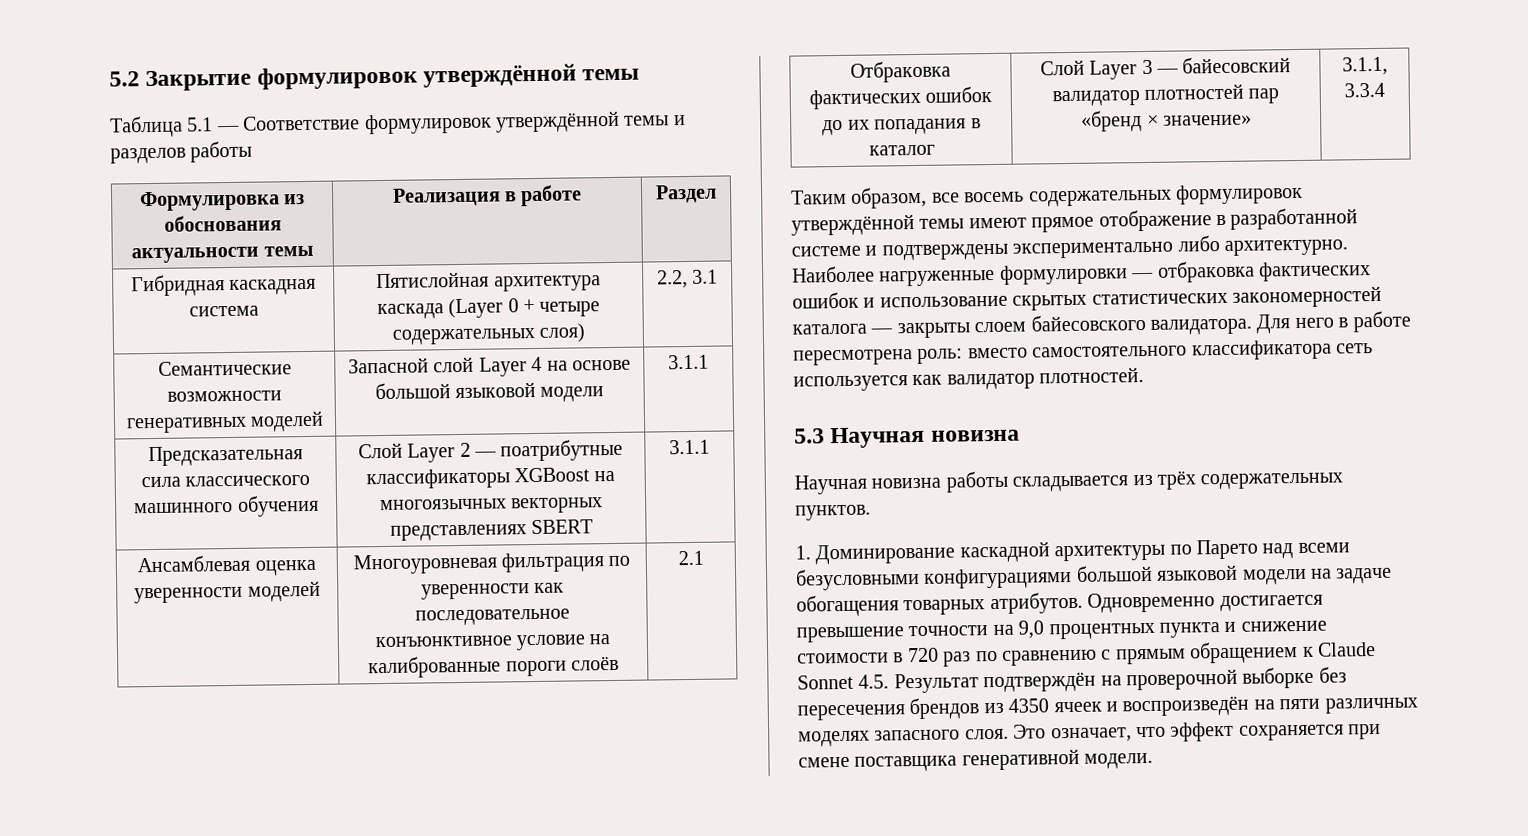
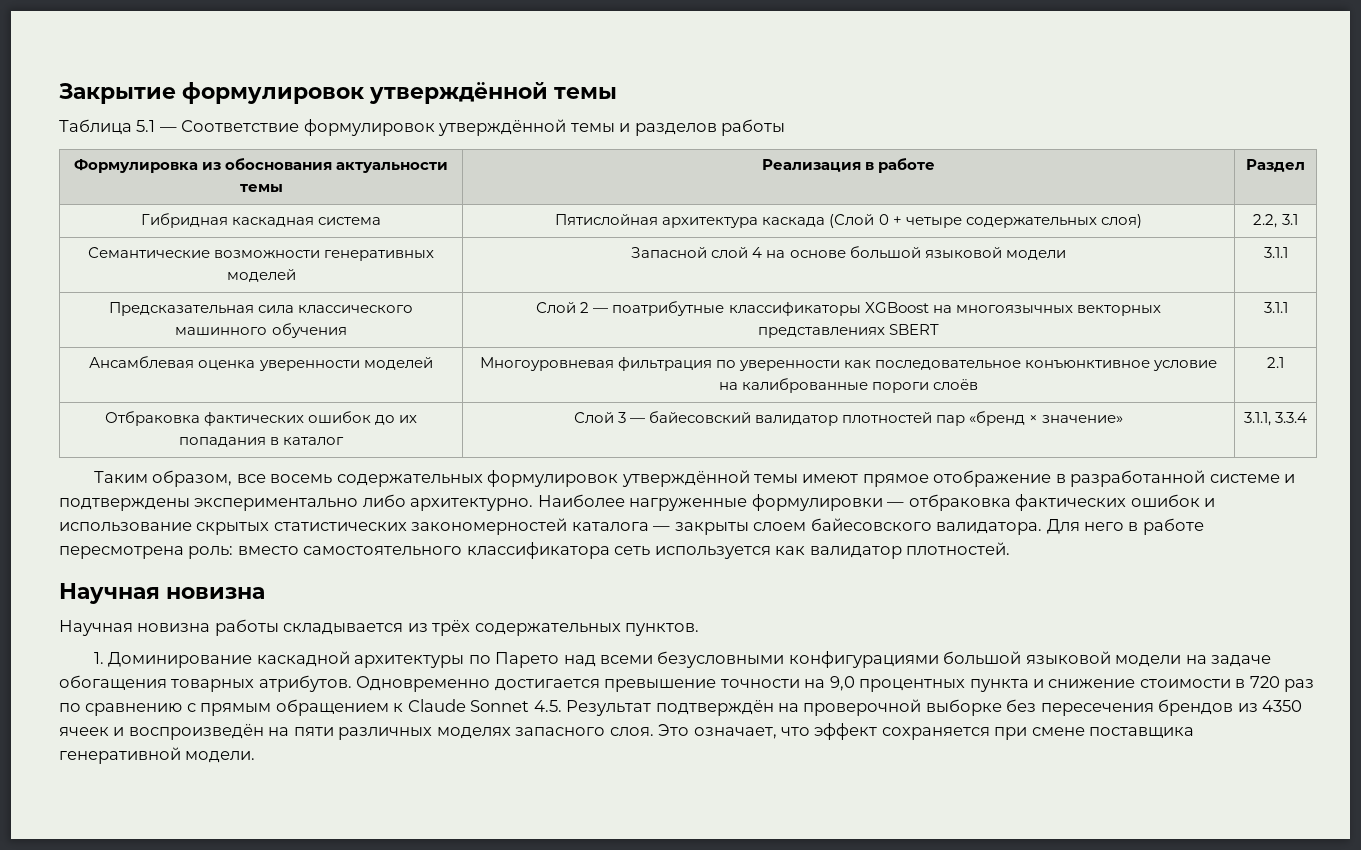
[109,71,140,87] 5.2 -> (59, 93) none
[448,298,504,319] (Layer -> [829,214,875,228] (Слой
[478,357,527,377] Layer -> (749, 252) none
[407,443,456,463] Layer -> (577, 307) none
[1089,60,1138,80] Layer -> (614, 417) none
[794,428,825,444] 5.3 -> (1011, 548) none

